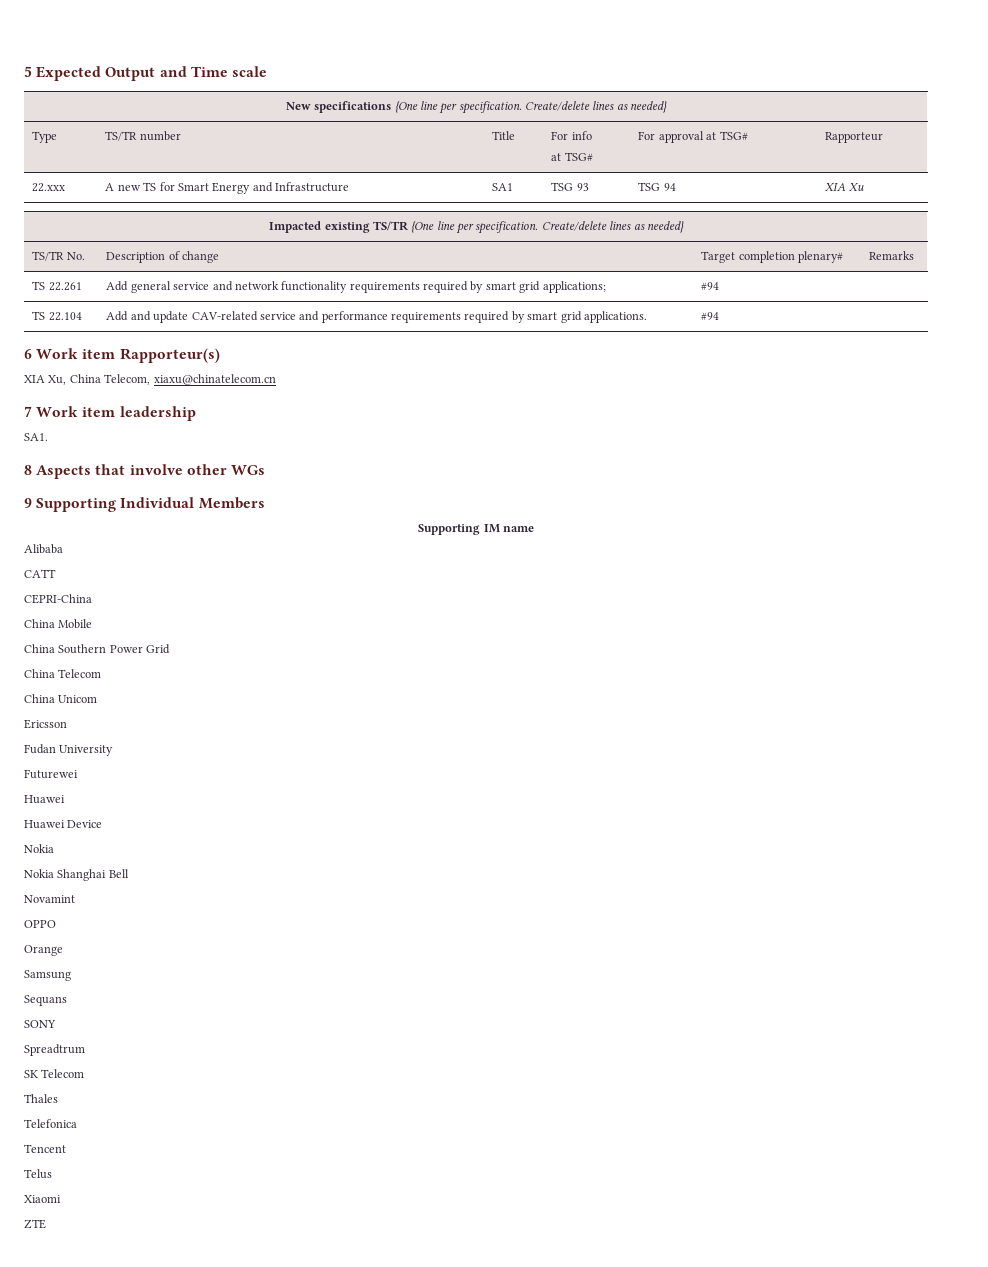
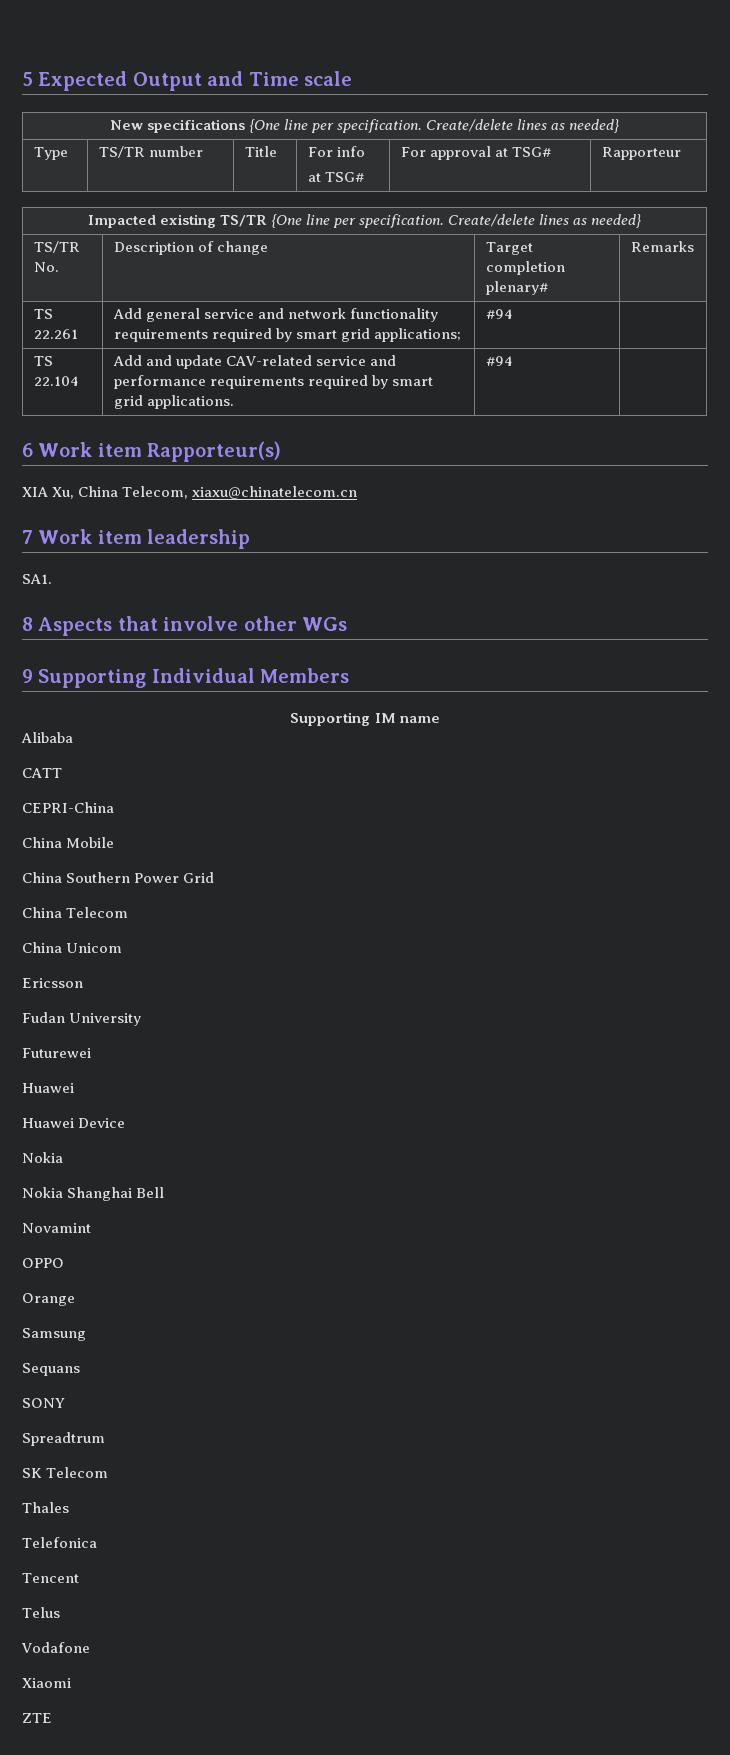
[32,183,66,192] [105,182,350,194] [492,183,514,191] [551,182,589,191] [638,182,676,191] [825,183,864,191] // 22.xxx | A new TS for Smart Energy and Infrastructure | SA1 | TSG 93 | TSG 94 | XIA Xu -> (681, 153) none
(52, 1174) none -> [21,1642,90,1653] // Vodafone

